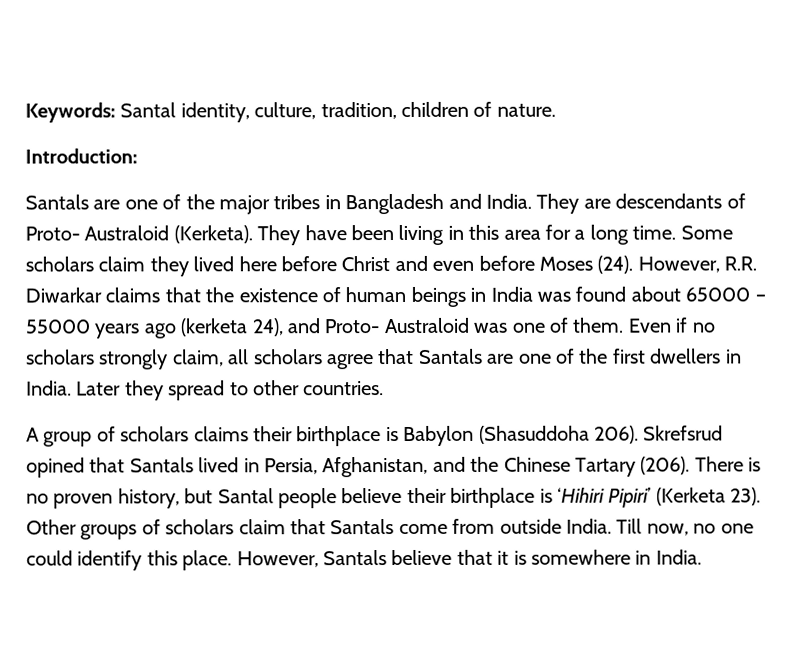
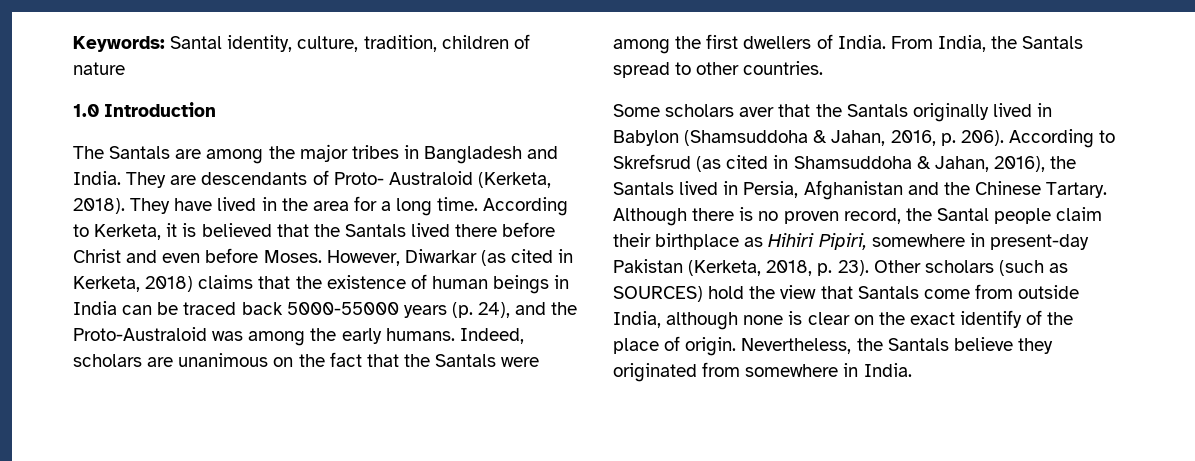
[496,103,556,117] [25,148,138,164] [25,194,182,210] nature. // Introduction: // Santals are one of -> [73,62,125,75] [73,102,217,117] [73,146,264,164] nature // 1.0 Introduction // The Santals are among
[173,224,500,246] (Kerketa). They have been living in this -> [477,172,551,188] [73,197,308,214] (Kerketa, 2018). They have lived in the
[680,225,733,240] [25,256,277,277] Some scholars claim they lived here -> [483,197,569,216] [73,223,498,240] According to Kerketa, it is believed that the Santals lived there
[538,255,758,274] [25,287,102,303] Moses (24). However, R.R. Diwarkar -> [263,249,574,266] [73,276,194,292] Moses. However, Diwarkar (as cited in Kerketa, 2018)
[536,286,766,302] [25,317,716,339] [26,348,742,370] [26,380,385,401] [26,425,724,447] [26,457,126,478] was found about 65000 – 55000 years ago (kerketa 24), and Proto- Australoid was one of them. Even if no scholars strongly claim, all scholars agree that Santals are one of the first dwellers in India. Later they spread to other countries. // A group of scholars claims their birthplace is Babylon (Shasuddoha 206). Skrefsrud opined that -> [122,302,578,318] [73,327,524,346] [73,352,540,367] [613,34,1084,54] [613,61,824,78] [613,103,1053,122] [613,129,1116,148] [613,154,1077,172] can be traced back 5000-55000 years (p. 24), and the Proto-Australoid was among the early humans. Indeed, scholars are unanimous on the fact that the Santals were among the first dwellers of India. From India, the Santals spread to other countries. // Some scholars aver that the Santals originally lived in Babylon (Shamsuddoha & Jahan, 2016, p. 206). According to Skrefsrud (as cited in Shamsuddoha & Jahan, 2016), the
[322,456,429,478] Afghanistan, -> [803,180,903,200] Afghanistan
[574,456,744,477] Tartary (206). There -> [1046,182,1108,198] [613,208,735,226] Tartary. Although there
[117,488,214,509] history, but -> [843,208,932,224] record, the
[341,487,762,508] [26,519,286,540] believe their birthplace is ‘Hihiri Pipiri’ (Kerketa 23). Other groups of scholars claim -> [1056,207,1103,221] [613,233,1089,250] [613,259,1069,276] [613,285,817,302] claim their birthplace as Hihiri Pipiri, somewhere in present-day Pakistan (Kerketa, 2018, p. 23). Other scholars (such as SOURCES) hold the view
[565,518,754,536] [26,549,527,571] India. Till now, no one could identify this place. However, Santals believe that it is -> [613,310,1074,330] [613,336,1053,356] [613,362,741,382] India, although none is clear on the exact identify of the place of origin. Nevertheless, the Santals believe they originated from

